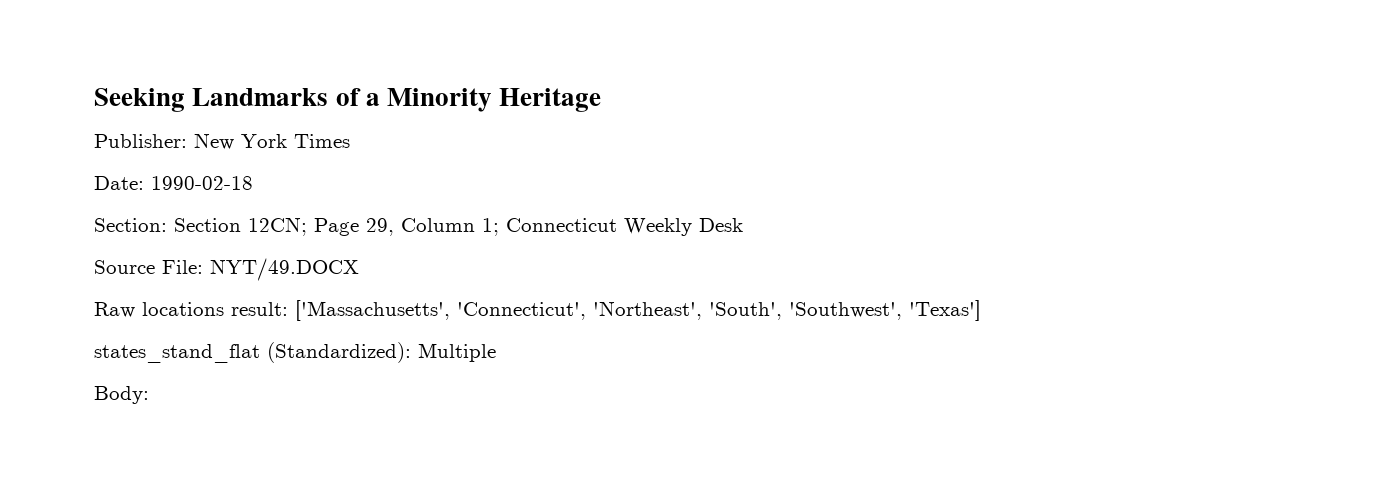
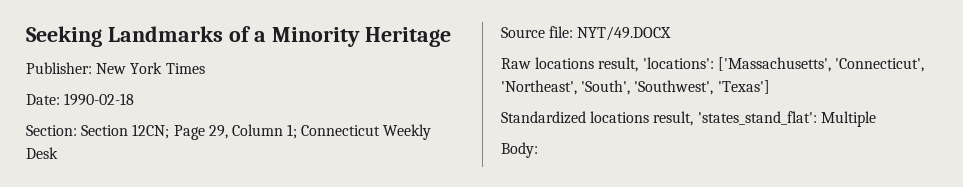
[162,260,203,274] File: -> [549,26,574,38] file:
[231,302,288,316] result: -> [598,57,714,72] result, 'locations':
[94,342,411,363] states_stand_flat (Standardized): -> [501,111,817,126] Standardized locations result, 'states_stand_flat':

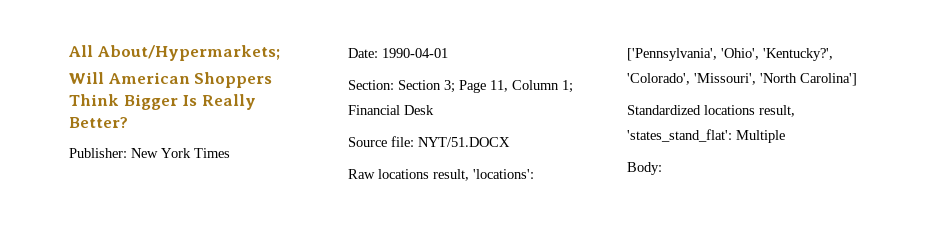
[26,26,451,47] Seeking Landmarks of a Minority Heritage -> [68,45,280,61] [69,72,273,88] [69,94,256,110] [69,117,128,128] All About/Hypermarkets; // Will American Shoppers Think Bigger Is Really Better?
[64,93,135,106] 1990-02-18 -> [382,48,448,58] 1990-04-01
[132,124,432,140] 12CN; Page 29, Column 1; Connecticut Weekly -> [444,80,573,93] [348,105,400,115] 3; Page 11, Column 1; Financial
[577,26,672,41] NYT/49.DOCX -> [418,137,510,147] NYT/51.DOCX
[717,57,924,72] [501,80,770,95] ['Massachusetts', 'Connecticut', 'Northeast', 'South', 'Southwest', 'Texas'] -> [627,48,833,61] [627,73,857,86] ['Pennsylvania', 'Ohio', 'Kentucky?', 'Colorado', 'Missouri', 'North Carolina']

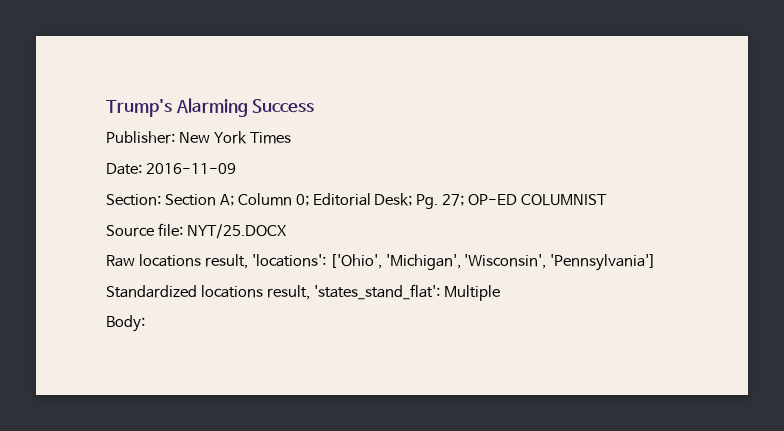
[68,45,280,61] [69,72,273,88] [69,94,256,110] [69,117,128,128] All About/Hypermarkets; // Will American Shoppers Think Bigger Is Really Better? -> [106,98,315,117] Trump's Alarming Success
[382,48,448,58] 1990-04-01 -> [145,163,236,174] 2016-11-09
[444,80,573,93] [348,105,434,115] 3; Page 11, Column 1; Financial Desk -> [219,193,608,209] A; Column 0; Editorial Desk; Pg. 27; OP-ED COLUMNIST
[418,137,510,147] NYT/51.DOCX -> [186,224,286,239] NYT/25.DOCX
[627,48,833,61] [627,73,857,86] ['Pennsylvania', 'Ohio', 'Kentucky?', 'Colorado', 'Missouri', 'North Carolina'] -> [329,254,657,271] ['Ohio', 'Michigan', 'Wisconsin', 'Pennsylvania']

